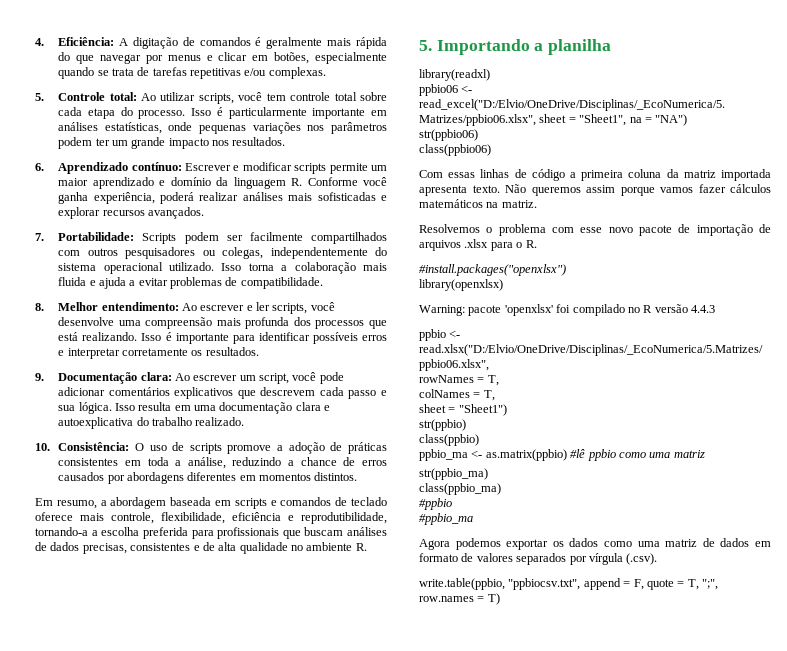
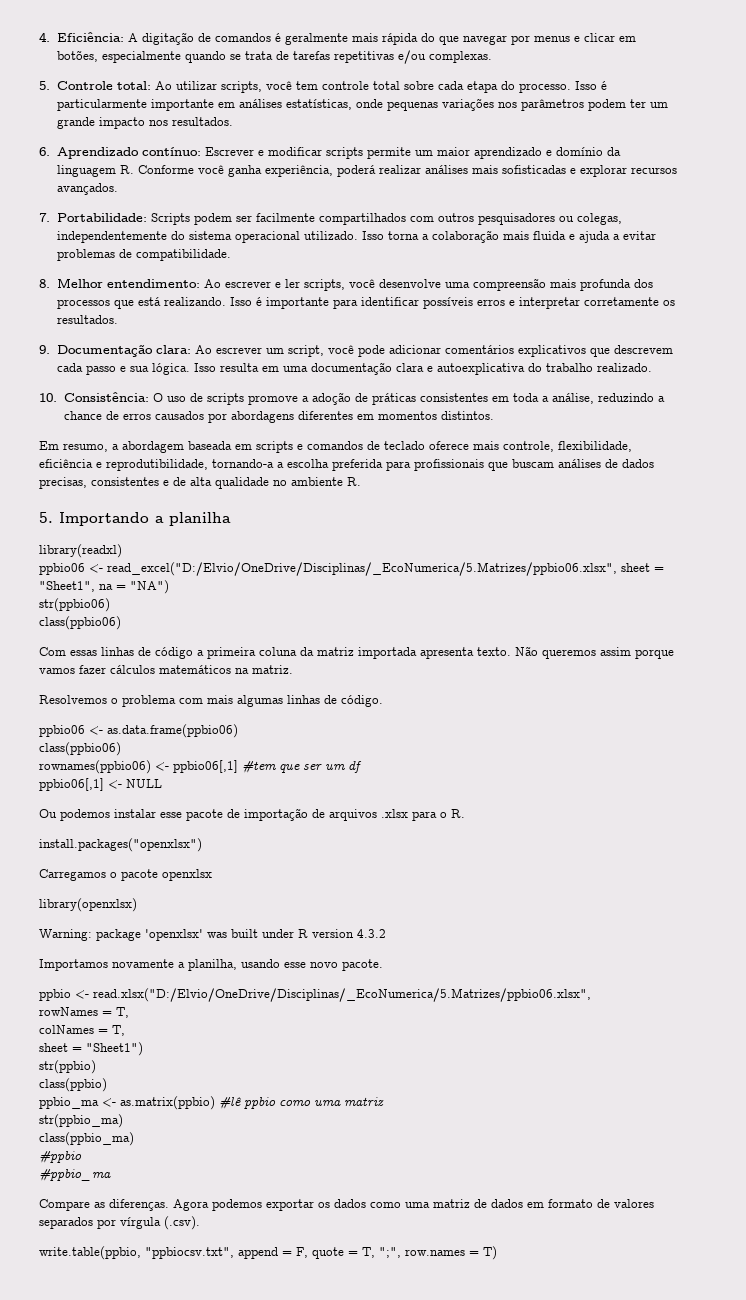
[580,227,633,233] esse novo -> [207,695,383,707] [39,724,238,738] [39,742,121,756] [39,760,362,774] [39,778,162,791] [39,809,182,821] mais algumas linhas de código. // ppbio06 <- as.data.frame(ppbio06) // class(ppbio06) // rownames(ppbio06) <- ppbio06[,1] #tem que ser um df // ppbio06[,1] <- NULL // Ou podemos instalar esse
[419,264,566,276] [419,279,503,291] [419,304,715,316] #install.packages("openxlsx") // library(openxlsx) // Warning: pacote 'openxlsx' foi compilado no R versão 4.4.3 -> [39,838,202,852] [39,869,212,881] [39,898,137,912] [39,929,386,941] [39,959,383,971] install.packages("openxlsx") // Carregamos o pacote openxlsx // library(openxlsx) // Warning: package 'openxlsx' was built under R version 4.3.2 // Importamos novamente a planilha, usando esse novo pacote.
(473, 519) none -> [39,1199,169,1211] Compare as diferenças.

